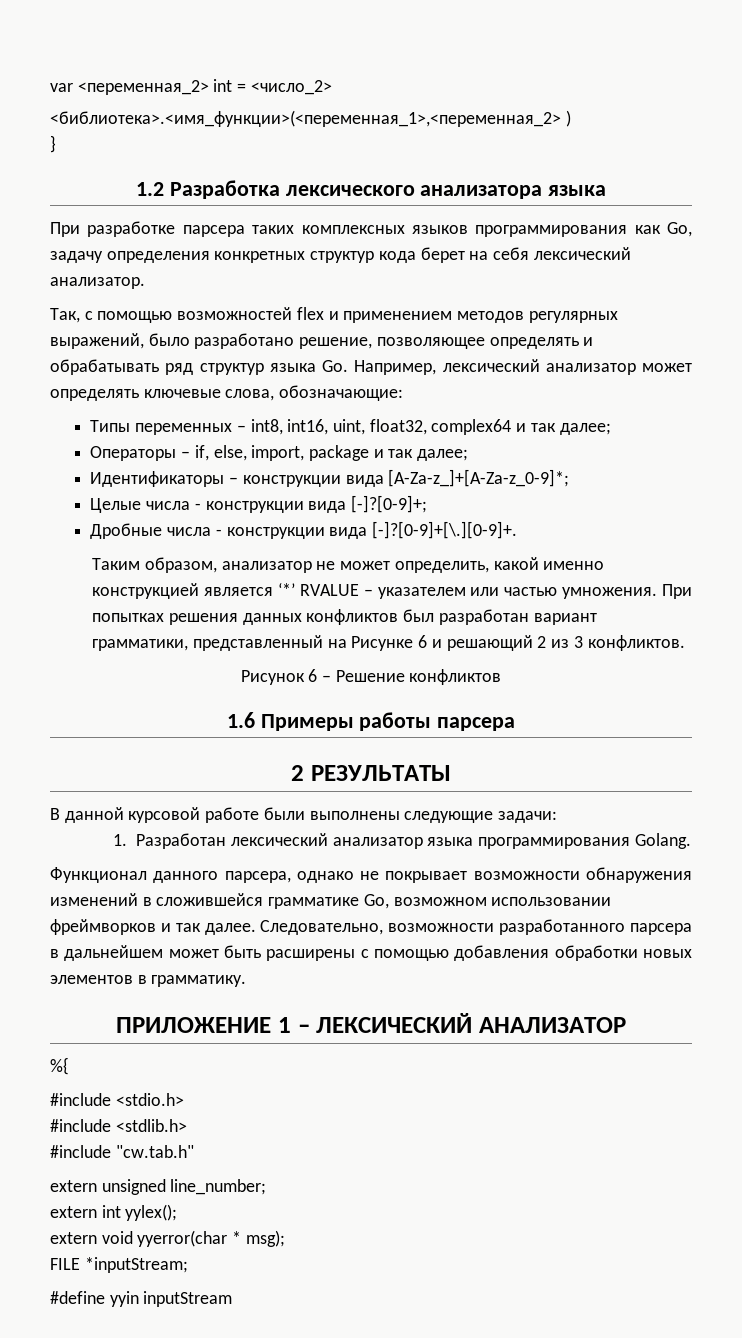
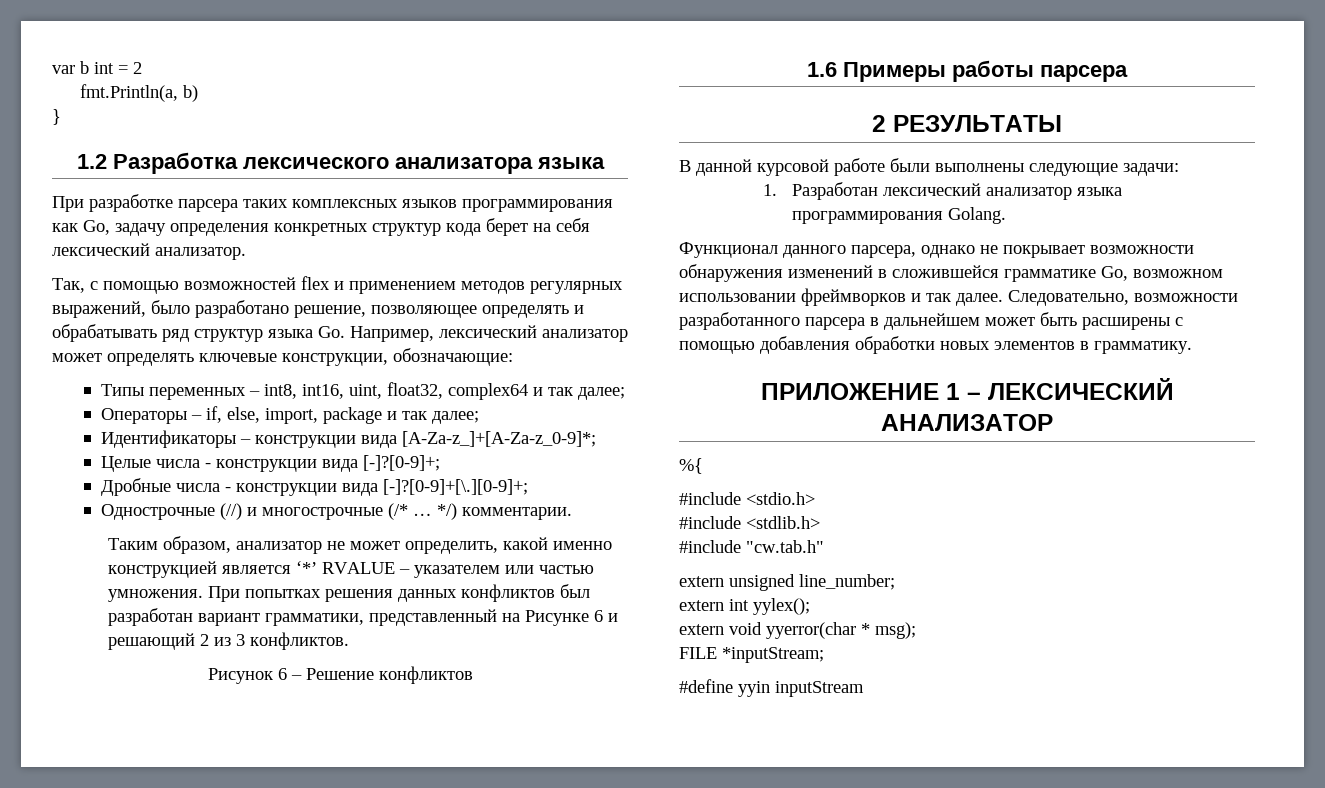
[77,80,209,95] <переменная_2> -> [80,61,89,74] b
[250,80,332,95] [50,110,571,127] <число_2> // <библиотека>.<имя_функции>(<переменная_1>,<переменная_2> ) -> [133,62,142,74] [80,84,199,102] 2 // fmt.Println(a, b)
[225,389,275,401] слова, -> [282,353,388,366] конструкции,
[372,521,518,539] [-]?[0-9]+[\.][0-9]+. -> [382,479,528,495] [100,503,572,520] [-]?[0-9]+[\.][0-9]+; // Однострочные (//) и многострочные (/* … */) комментарии.

